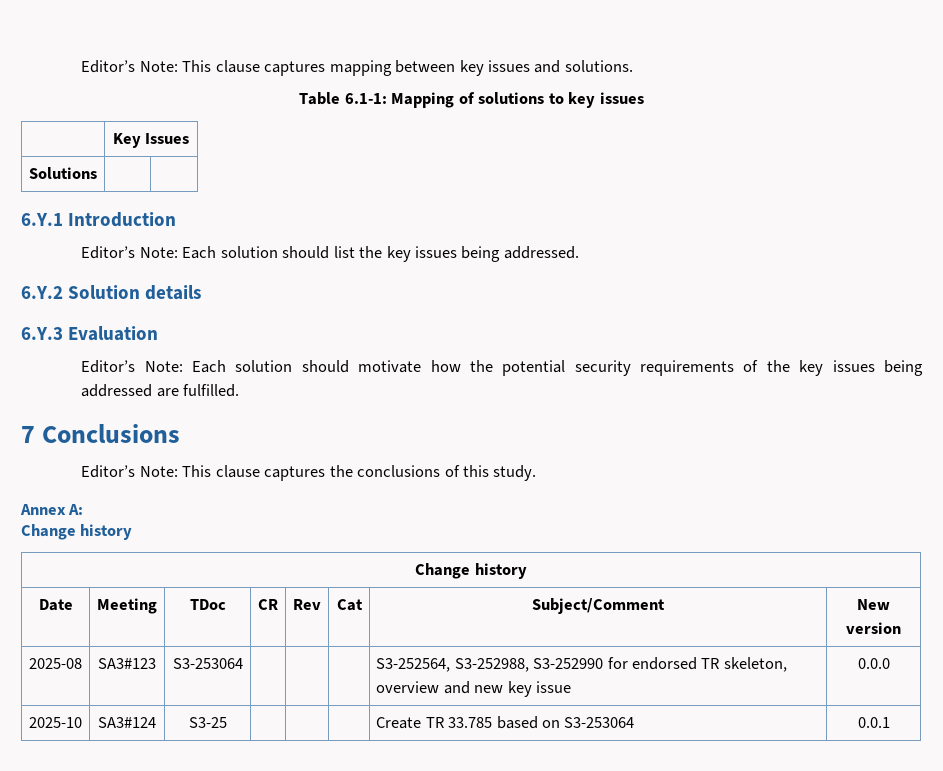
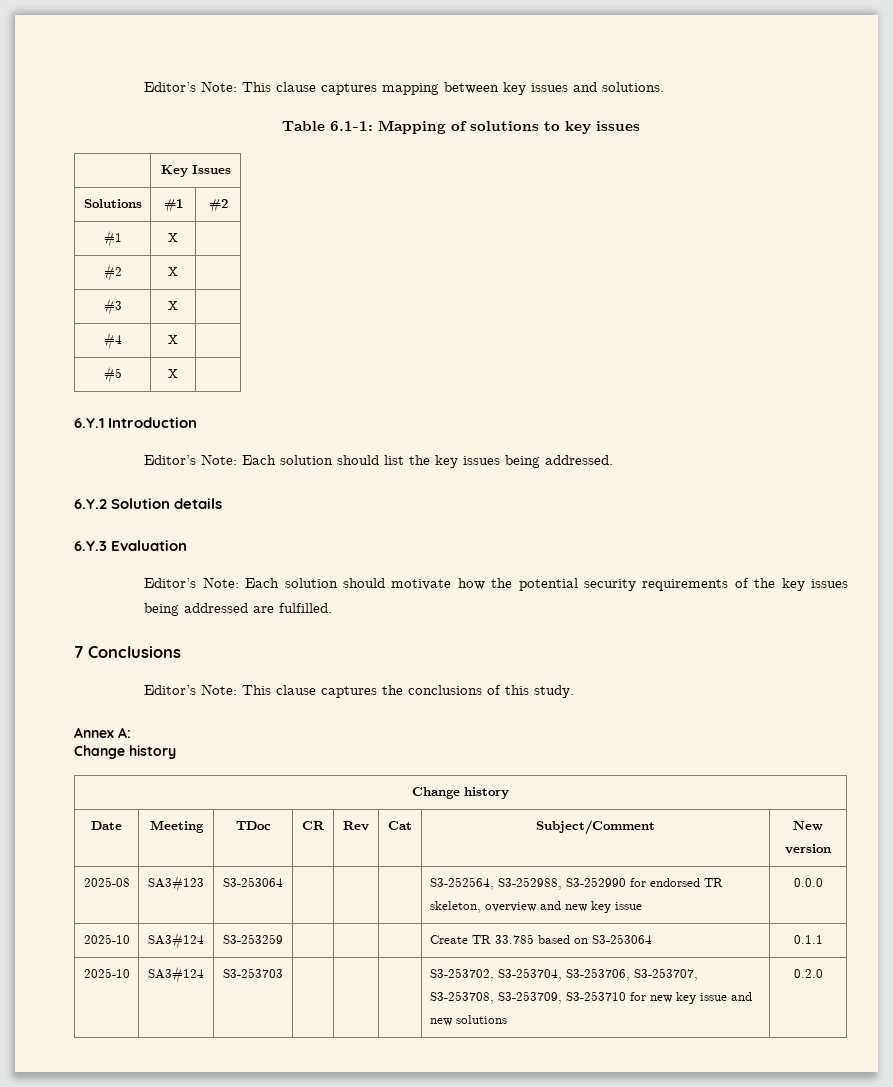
(97, 173) none -> [163,199,183,213] [208,199,228,213] [103,230,122,247] [168,233,178,242] [103,264,122,281] [168,267,178,276] [103,298,122,315] [168,301,178,310] [103,332,122,349] [168,335,178,344] [103,366,122,383] [168,369,178,378] #1 | #2 // #1 | X | // #2 | X | // #3 | X | // #4 | X | // #5 | X
[188,717,227,728] S3-25 -> [223,934,283,944] S3-253259
[857,717,890,728] 0.0.1 -> [793,935,823,944] [83,968,130,978] [148,966,204,983] [223,968,283,978] [429,968,698,981] [429,991,752,1004] [429,1015,507,1026] [793,969,823,978] 0.1.1 // 2025-10 | SA3#124 | S3-253703 | | | | S3-253702, S3-253704, S3-253706, S3-253707, S3-253708, S3-253709, S3-253710 for new key issue and new solutions | 0.2.0

